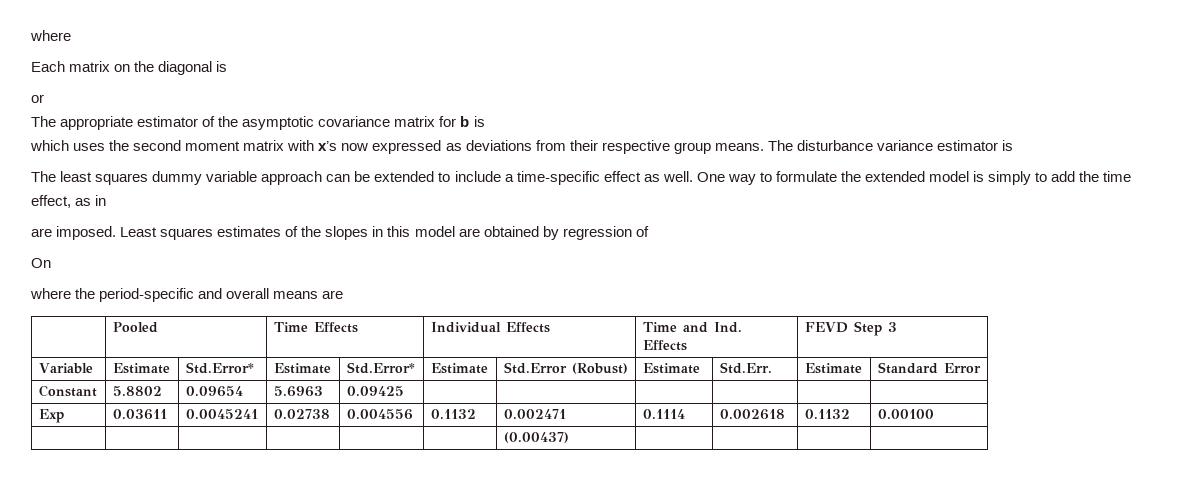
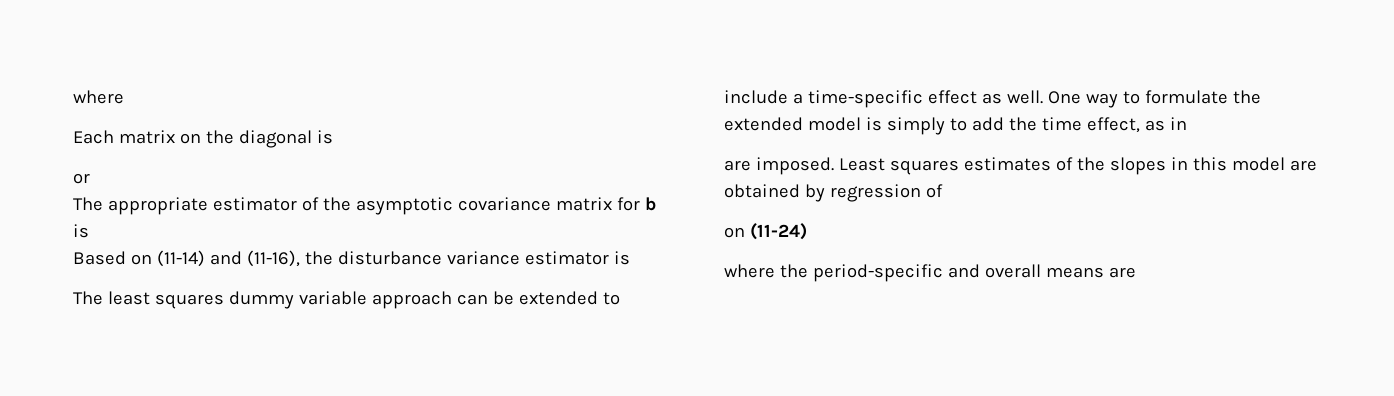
[30,140,793,154] which uses the second moment matrix with x’s now expressed as deviations from their respective group means. The -> [73,250,333,267] Based on (11-14) and (11-16), the
[31,258,51,268] On -> [724,223,807,240] on (11-24)
[112,322,158,333] [273,322,358,333] [430,322,550,333] [642,322,742,333] [642,340,687,351] [804,321,897,336] [38,363,93,374] [112,363,170,374] [185,362,254,374] [273,363,331,374] [346,362,415,374] [430,363,488,374] [503,362,628,374] [642,363,700,374] [719,362,772,374] [804,363,862,374] [877,362,981,374] [38,385,97,397] [112,386,162,396] [185,386,243,397] [273,386,323,397] [346,386,404,396] [38,409,64,423] [112,409,167,420] [185,409,258,419] [273,409,330,419] [346,409,413,420] [430,409,476,419] [503,409,566,419] [642,409,685,419] [719,409,785,420] [804,409,850,419] [877,409,934,419] [503,432,569,443] // | Pooled | Time Effects | Individual Effects | Time and Ind. Effects | FEVD Step 3 // Variable | Estimate | Std.Error* | Estimate | Std.Error* | Estimate | Std.Error (Robust) | Estimate | Std.Err. | Estimate | Standard Error // Constant | 5.8802 | 0.09654 | 5.6963 | 0.09425 | | | | | | // Exp | 0.03611 | 0.0045241 | 0.02738 | 0.004556 | 0.1132 | 0.002471 | 0.1114 | 0.002618 | 0.1132 | 0.00100 // | | | | | | (0.00437) | | | | -> (1136, 272) none

